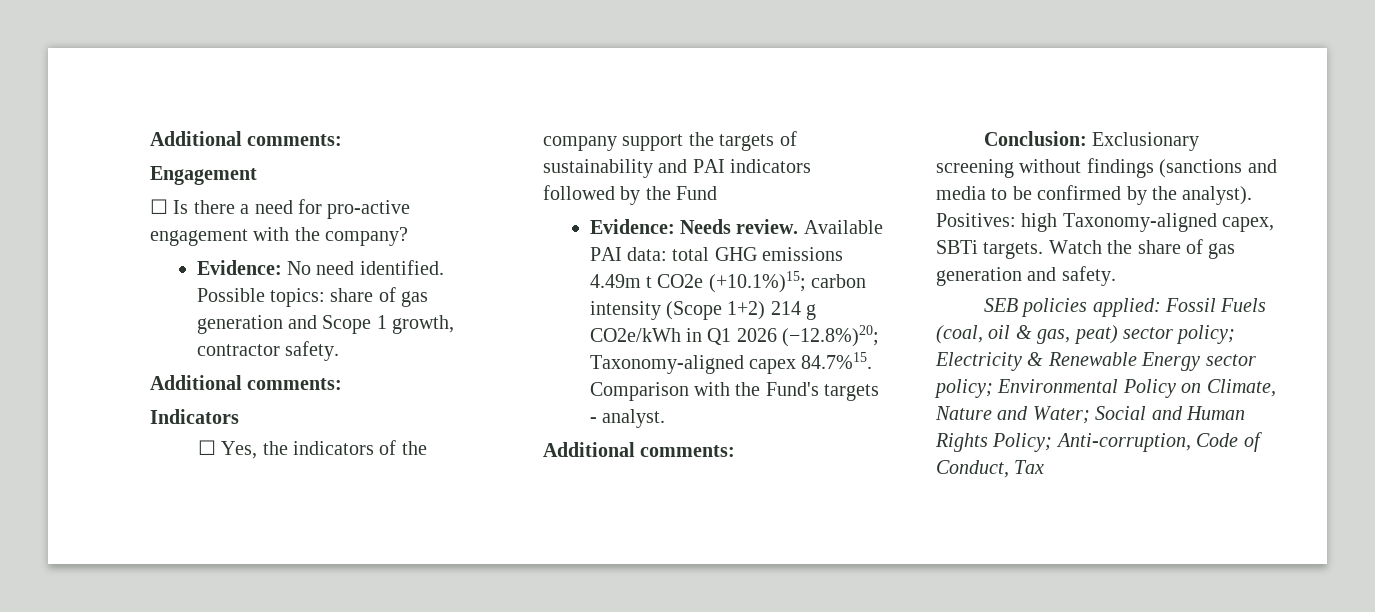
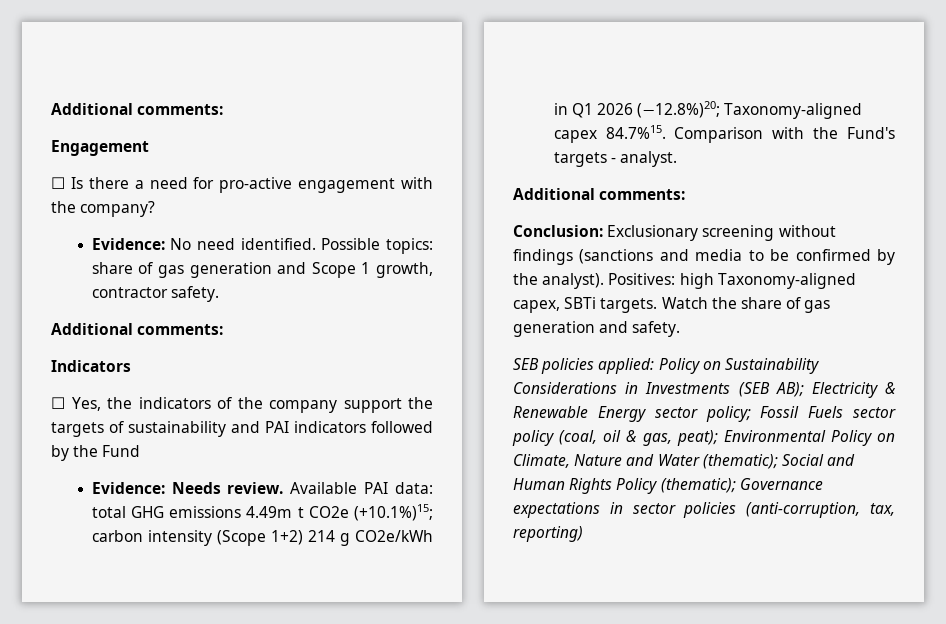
[1164,298,1267,312] [936,325,1236,344] Fossil Fuels (coal, oil & gas, peat) sector policy; -> [658,358,819,374] [513,382,804,397] Policy on Sustainability Considerations in Investments (SEB AB);
(993, 388) none -> [760,406,896,418] [512,430,718,446] Fossil Fuels sector policy (coal, oil & gas, peat);
[1032,406,1090,424] Water; -> [657,454,778,469] Water (thematic);
[992,432,1262,452] [936,460,1045,478] Policy; Anti-corruption, Code of Conduct, Tax -> [616,478,823,494] [513,502,895,518] [513,526,583,542] Policy (thematic); Governance expectations in sector policies (anti-corruption, tax, reporting)

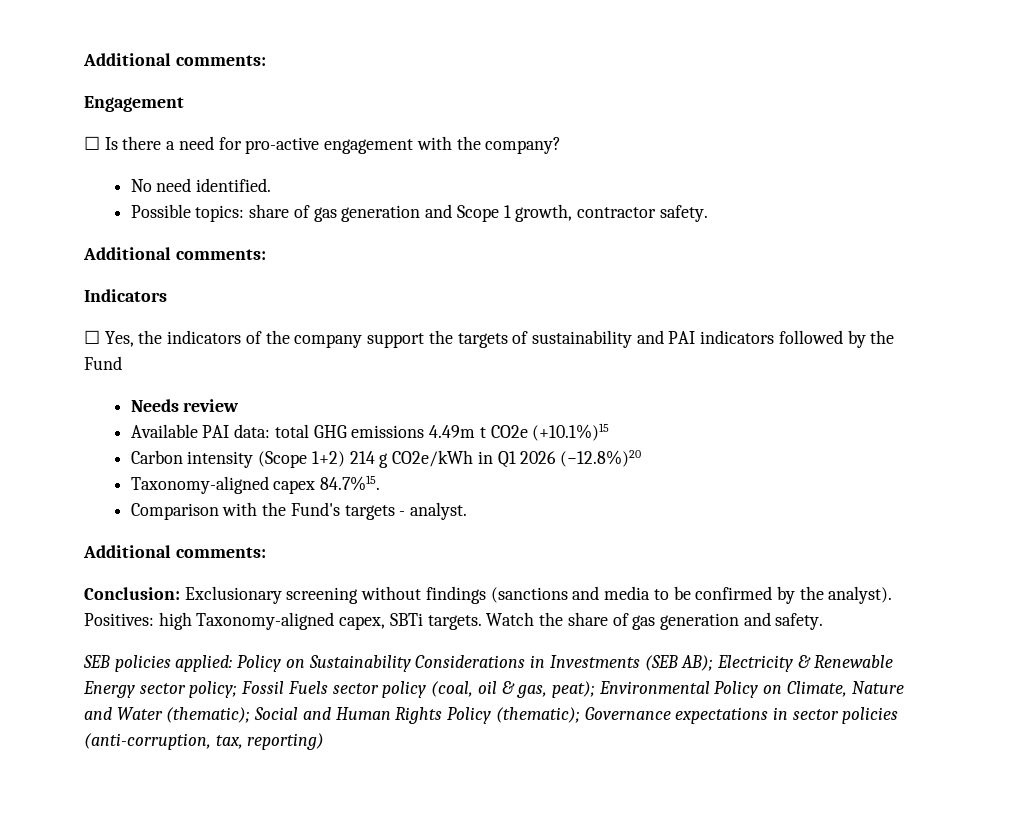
[91,238,165,250] Evidence: -> (562, 145) none
(316, 244) none -> (272, 185) //
[91,482,284,494] Evidence: Needs review. -> [130,399,240,412] Needs review //
[354,504,433,521] [91,530,143,542] (+10.1%)15; carbon -> [532,423,610,441] [130,450,183,464] (+10.1%)15 // Carbon
[637,101,721,118] (−12.8%)20; -> [559,450,641,467] (−12.8%)20 //
(666, 132) none -> (381, 483) //

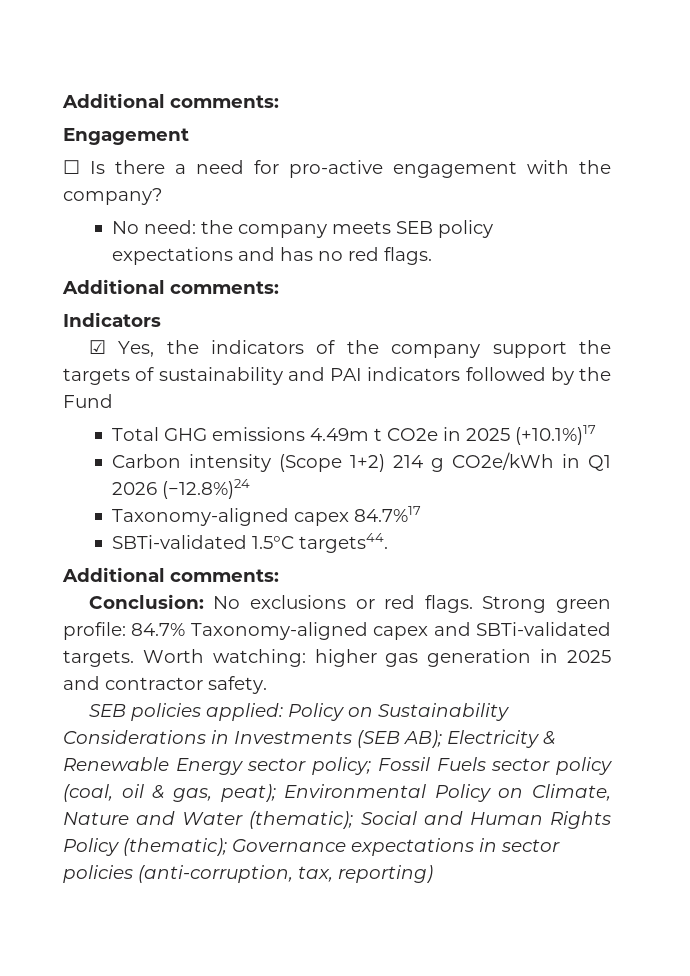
[156,178,272,192] [130,204,708,222] need identified. // Possible topics: share of gas generation and Scope 1 growth, contractor safety. -> [143,220,493,238] [111,247,432,265] need: the company meets SEB policy expectations and has no red flags.
[84,330,100,344] ☐ -> [88,340,106,354] ☑
[130,399,240,412] [130,424,309,438] Needs review // Available PAI data: total -> [111,427,159,441] Total
[532,423,610,441] (+10.1%)15 -> [442,425,596,445] in 2025 (+10.1%)17
[559,450,641,467] [130,475,381,494] [130,502,468,520] [83,545,266,558] [84,586,893,604] [84,612,771,630] (−12.8%)20 // Taxonomy-aligned capex 84.7%15. // Comparison with the Fund's targets - analyst. // Additional comments: // Conclusion: Exclusionary screening without findings (sanctions and media to be confirmed by the analyst). Positives: high Taxonomy-aligned capex, SBTi targets. Watch the share of gas generation and -> [161,479,250,499] [111,506,421,526] [111,533,388,553] [62,567,279,582] [88,594,611,613] [63,622,611,640] [63,649,611,667] [63,676,203,690] (−12.8%)24 // Taxonomy-aligned capex 84.7%17 // SBTi-validated 1.5°C targets44. // Additional comments: // Conclusion: No exclusions or red flags. Strong green profile: 84.7% Taxonomy-aligned capex and SBTi-validated targets. Worth watching: higher gas generation in 2025 and contractor

